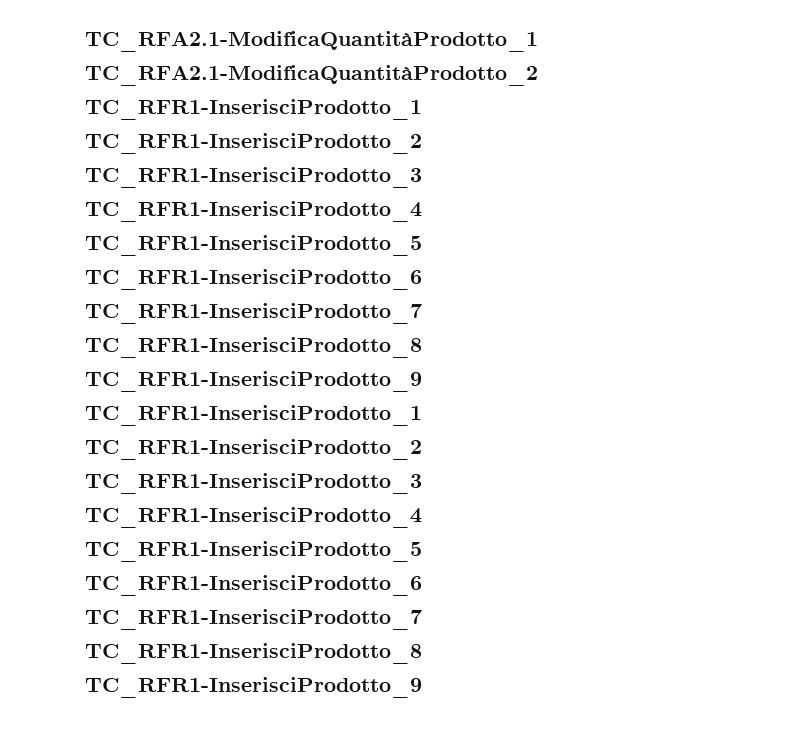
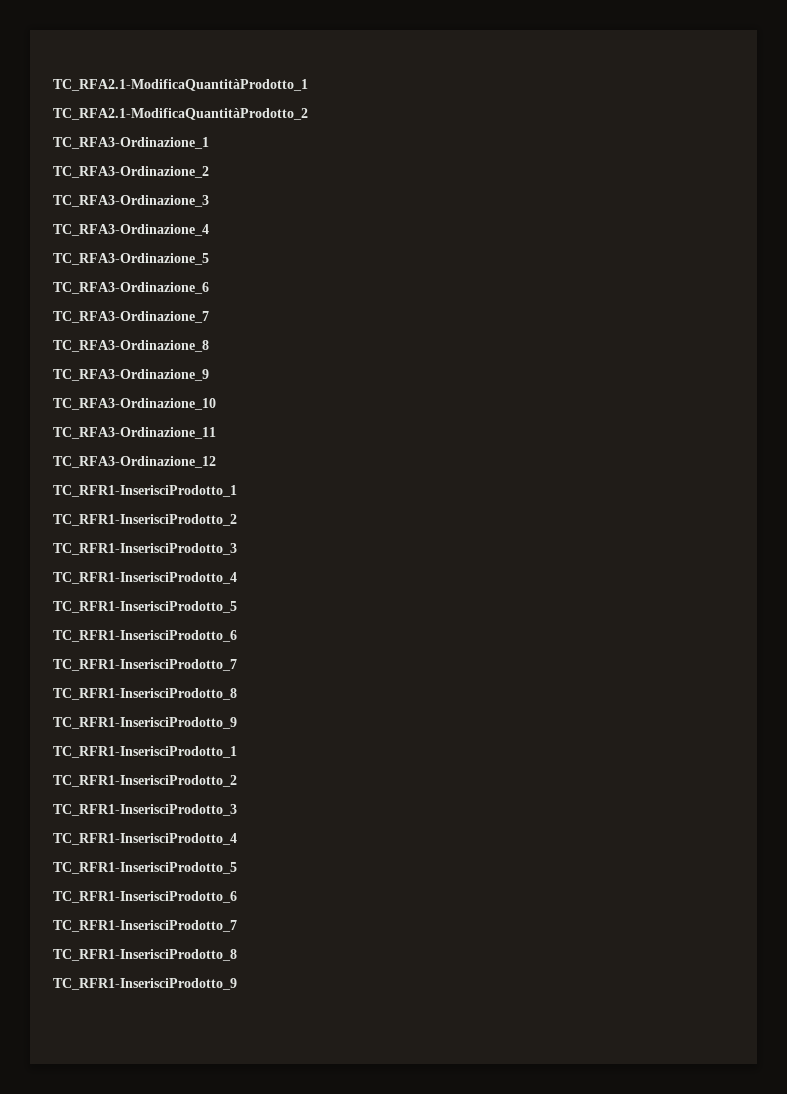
(538, 75) none -> [53,137,209,149] [53,166,209,178] [53,195,209,207] [53,224,209,236] [53,253,209,265] [53,282,209,294] [53,311,209,323] [53,340,209,352] [53,369,209,381] [53,398,216,410] [53,427,216,439] [53,456,216,468] // TC_RFA3-Ordinazione_1 // TC_RFA3-Ordinazione_2 // TC_RFA3-Ordinazione_3 // TC_RFA3-Ordinazione_4 // TC_RFA3-Ordinazione_5 // TC_RFA3-Ordinazione_6 // TC_RFA3-Ordinazione_7 // TC_RFA3-Ordinazione_8 // TC_RFA3-Ordinazione_9 // TC_RFA3-Ordinazione_10 // TC_RFA3-Ordinazione_11 // TC_RFA3-Ordinazione_12

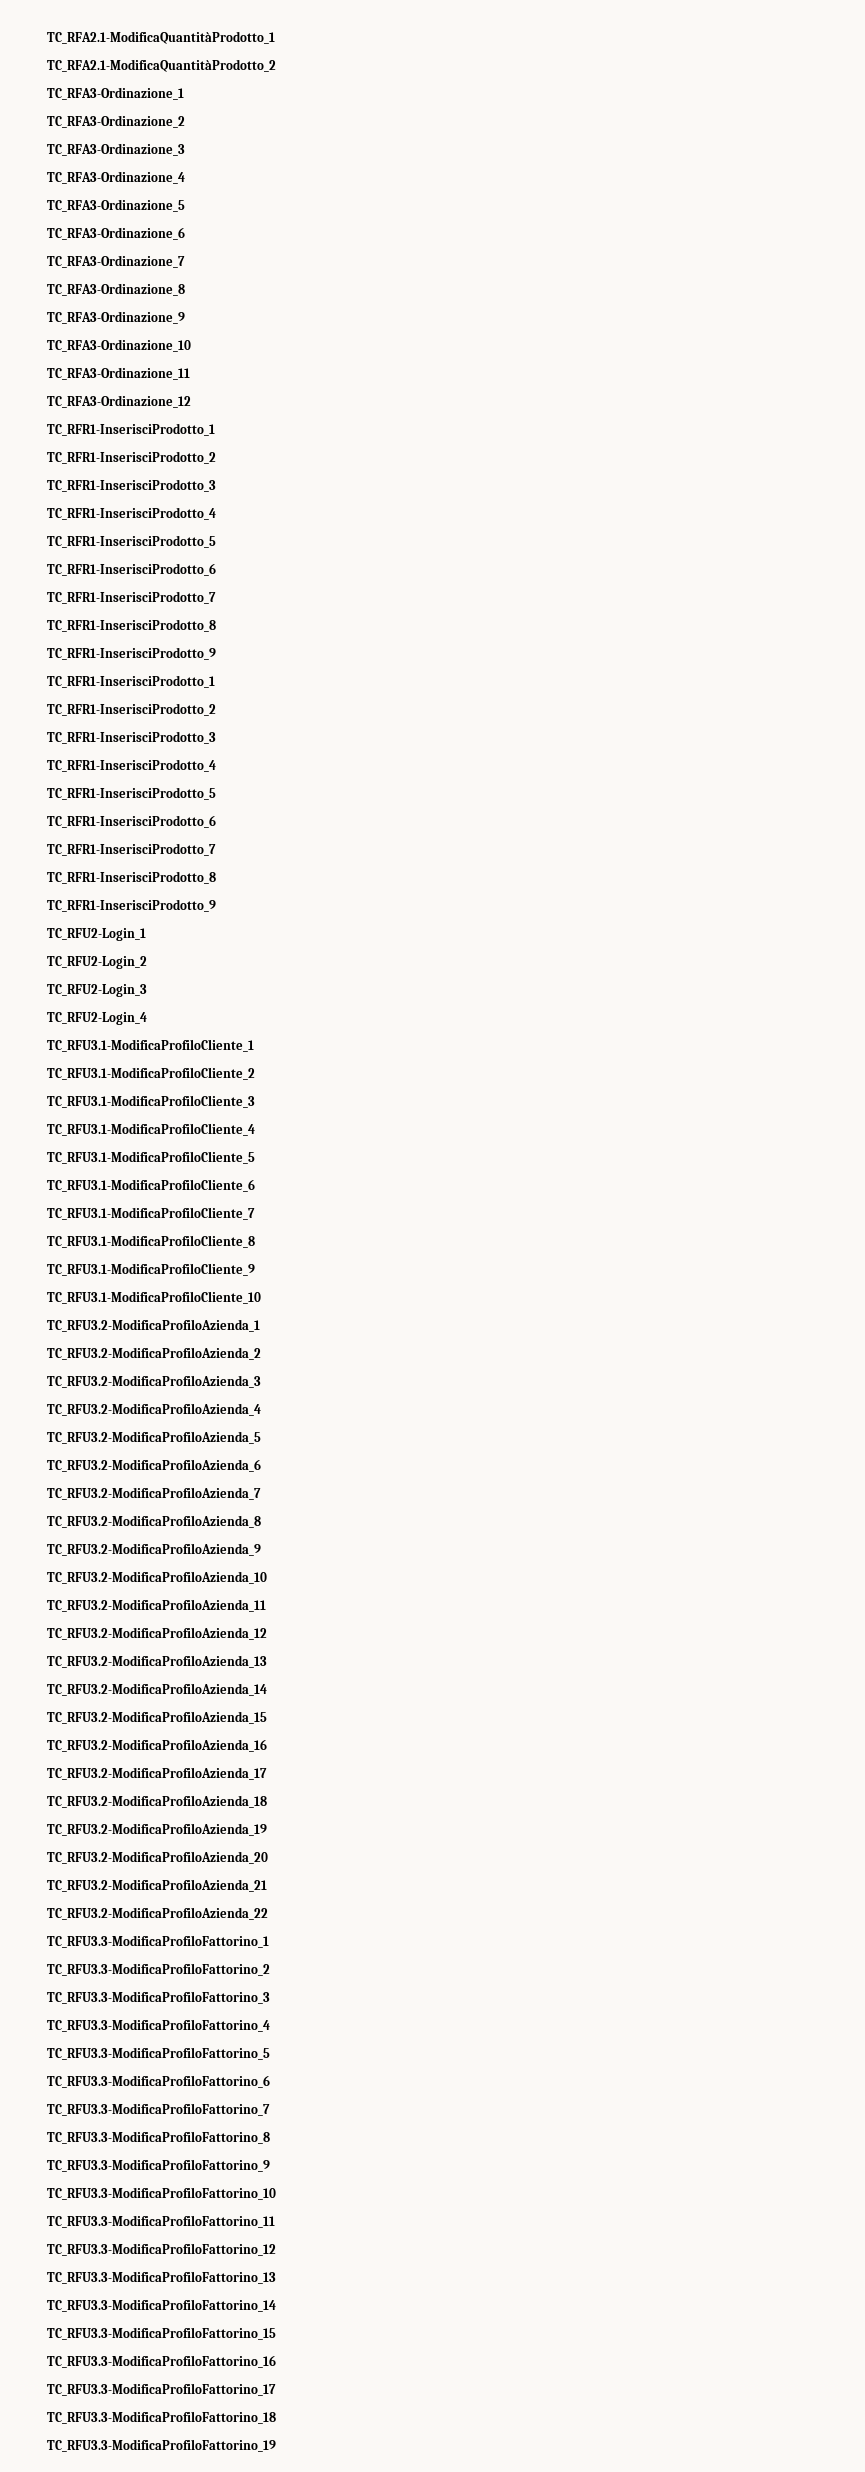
(237, 984) none -> [47,928,146,941] [47,956,147,969] [47,984,147,997] [47,1012,147,1025] [47,1039,254,1052] [47,1067,255,1080] [47,1095,255,1108] [47,1123,255,1136] [47,1151,255,1164] [47,1179,255,1192] [47,1207,255,1220] [47,1235,255,1248] [47,1263,255,1276] [47,1291,261,1304] [47,1319,260,1332] [47,1347,261,1360] [47,1375,261,1388] [47,1403,261,1416] [47,1431,261,1444] [47,1459,261,1472] [47,1487,261,1500] [47,1515,261,1528] [47,1543,261,1556] [47,1571,267,1584] [47,1599,266,1612] [47,1627,267,1640] [47,1655,267,1668] [47,1683,267,1696] [47,1711,267,1724] [47,1739,267,1752] [47,1767,267,1780] [47,1795,267,1808] [47,1823,267,1836] [47,1851,268,1864] [47,1879,267,1892] [47,1907,268,1920] [47,1935,269,1948] [47,1963,270,1976] [47,1991,270,2004] [47,2019,270,2032] [47,2047,270,2060] [47,2075,270,2088] [47,2103,270,2116] [47,2131,270,2144] [47,2159,270,2172] [47,2187,276,2200] [47,2215,275,2228] [47,2243,276,2256] [47,2271,276,2284] [47,2299,276,2312] [47,2327,276,2340] [47,2355,276,2368] [47,2383,276,2396] [47,2411,276,2424] [47,2439,276,2452] // TC_RFU2-Login_1 // TC_RFU2-Login_2 // TC_RFU2-Login_3 // TC_RFU2-Login_4 // TC_RFU3.1-ModificaProfiloCliente_1 // TC_RFU3.1-ModificaProfiloCliente_2 // TC_RFU3.1-ModificaProfiloCliente_3 // TC_RFU3.1-ModificaProfiloCliente_4 // TC_RFU3.1-ModificaProfiloCliente_5 // TC_RFU3.1-ModificaProfiloCliente_6 // TC_RFU3.1-ModificaProfiloCliente_7 // TC_RFU3.1-ModificaProfiloCliente_8 // TC_RFU3.1-ModificaProfiloCliente_9 // TC_RFU3.1-ModificaProfiloCliente_10 // TC_RFU3.2-ModificaProfiloAzienda_1 // TC_RFU3.2-ModificaProfiloAzienda_2 // TC_RFU3.2-ModificaProfiloAzienda_3 // TC_RFU3.2-ModificaProfiloAzienda_4 // TC_RFU3.2-ModificaProfiloAzienda_5 // TC_RFU3.2-ModificaProfiloAzienda_6 // TC_RFU3.2-ModificaProfiloAzienda_7 // TC_RFU3.2-ModificaProfiloAzienda_8 // TC_RFU3.2-ModificaProfiloAzienda_9 // TC_RFU3.2-ModificaProfiloAzienda_10 // TC_RFU3.2-ModificaProfiloAzienda_11 // TC_RFU3.2-ModificaProfiloAzienda_12 // TC_RFU3.2-ModificaProfiloAzienda_13 // TC_RFU3.2-ModificaProfiloAzienda_14 // TC_RFU3.2-ModificaProfiloAzienda_15 // TC_RFU3.2-ModificaProfiloAzienda_16 // TC_RFU3.2-ModificaProfiloAzienda_17 // TC_RFU3.2-ModificaProfiloAzienda_18 // TC_RFU3.2-ModificaProfiloAzienda_19 // TC_RFU3.2-ModificaProfiloAzienda_20 // TC_RFU3.2-ModificaProfiloAzienda_21 // TC_RFU3.2-ModificaProfiloAzienda_22 // TC_RFU3.3-ModificaProfiloFattorino_1 // TC_RFU3.3-ModificaProfiloFattorino_2 // TC_RFU3.3-ModificaProfiloFattorino_3 // TC_RFU3.3-ModificaProfiloFattorino_4 // TC_RFU3.3-ModificaProfiloFattorino_5 // TC_RFU3.3-ModificaProfiloFattorino_6 // TC_RFU3.3-ModificaProfiloFattorino_7 // TC_RFU3.3-ModificaProfiloFattorino_8 // TC_RFU3.3-ModificaProfiloFattorino_9 // TC_RFU3.3-ModificaProfiloFattorino_10 // TC_RFU3.3-ModificaProfiloFattorino_11 // TC_RFU3.3-ModificaProfiloFattorino_12 // TC_RFU3.3-ModificaProfiloFattorino_13 // TC_RFU3.3-ModificaProfiloFattorino_14 // TC_RFU3.3-ModificaProfiloFattorino_15 // TC_RFU3.3-ModificaProfiloFattorino_16 // TC_RFU3.3-ModificaProfiloFattorino_17 // TC_RFU3.3-ModificaProfiloFattorino_18 // TC_RFU3.3-ModificaProfiloFattorino_19

